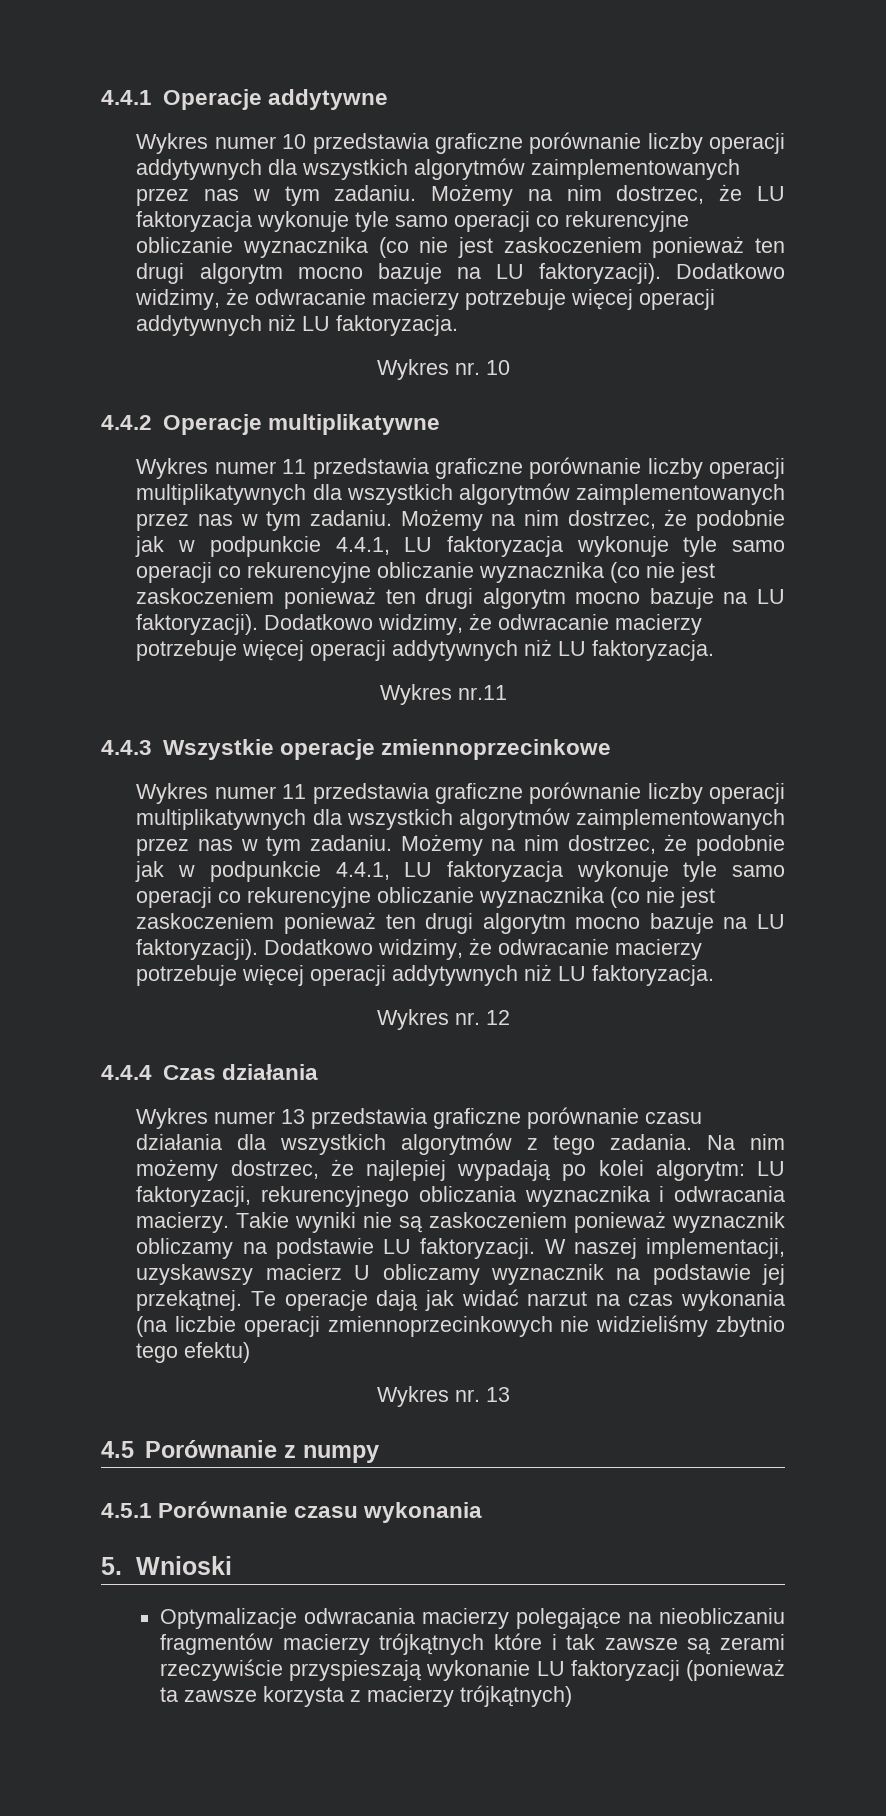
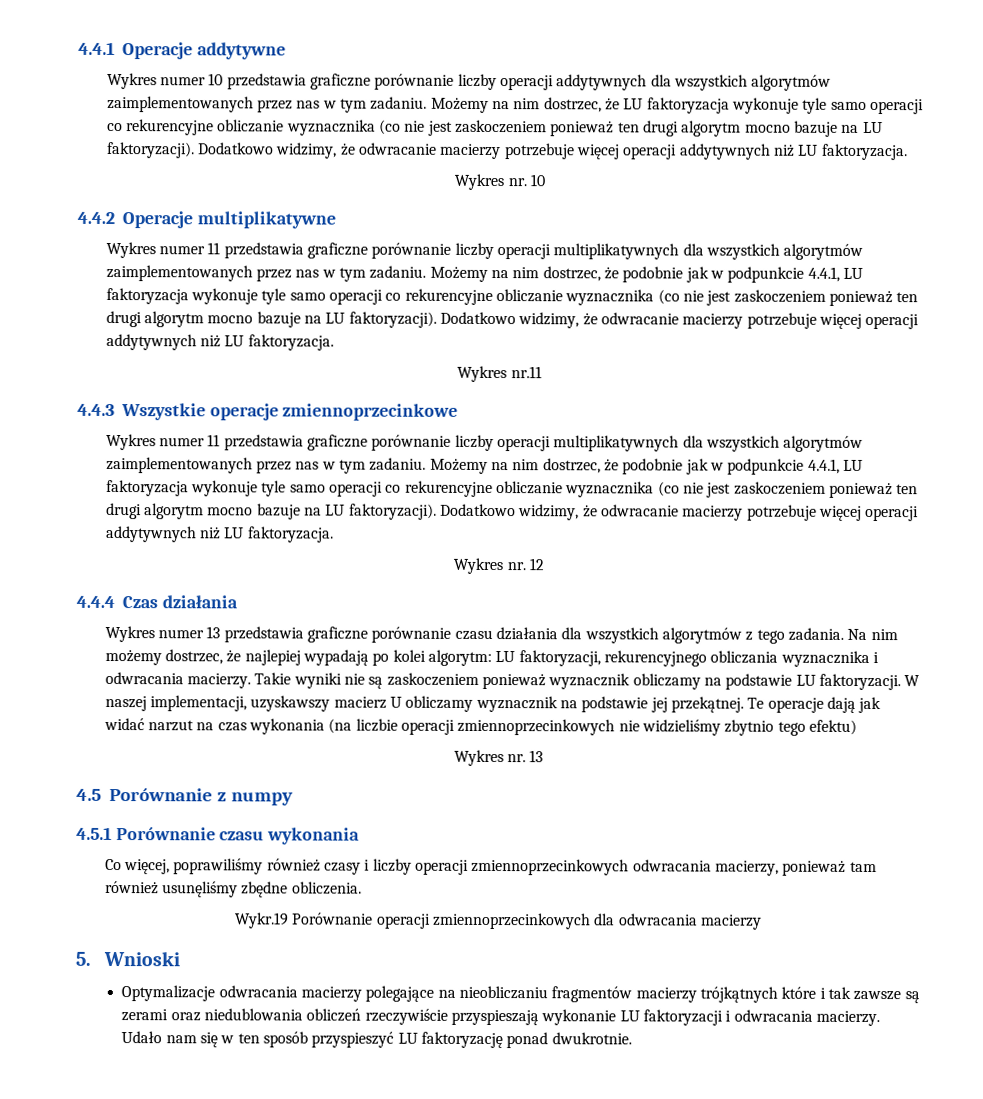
(483, 1512) none -> [104,858,877,876] [104,880,362,898] [235,912,762,930] // Co więcej, poprawiliśmy również czasy i liczby operacji zmiennoprzecinkowych odwracania macierzy, ponieważ tam również usunęliśmy zbędne obliczenia. // Wykr.19 Porównanie operacji zmiennoprzecinkowych dla odwracania macierzy
(786, 1642) none -> [170,1008,362,1022] oraz niedublowania obliczeń
[686,1659,786,1681] [160,1685,573,1707] (ponieważ ta zawsze korzysta z macierzy trójkątnych) -> [725,1009,880,1027] [121,1031,632,1049] i odwracania macierzy. Udało nam się w ten sposób przyspieszyć LU faktoryzację ponad dwukrotnie.

